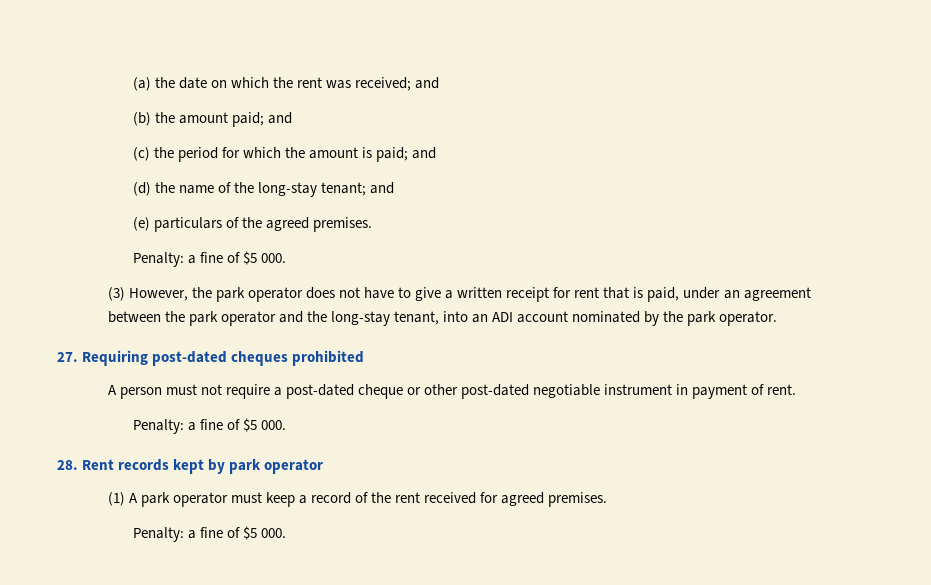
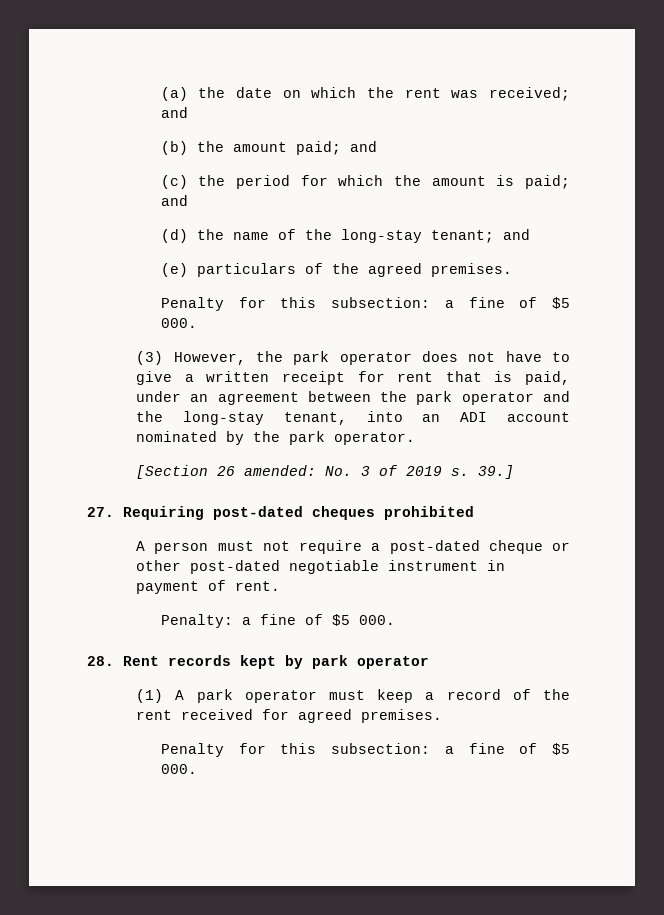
[132,252,184,267] Penalty: -> [160,297,431,311] Penalty for this subsection:
(778, 318) none -> [136,465,515,479] // [Section 26 amended: No. 3 of 2019 s. 39.]
[132,527,184,542] Penalty: -> [160,743,431,757] Penalty for this subsection:

